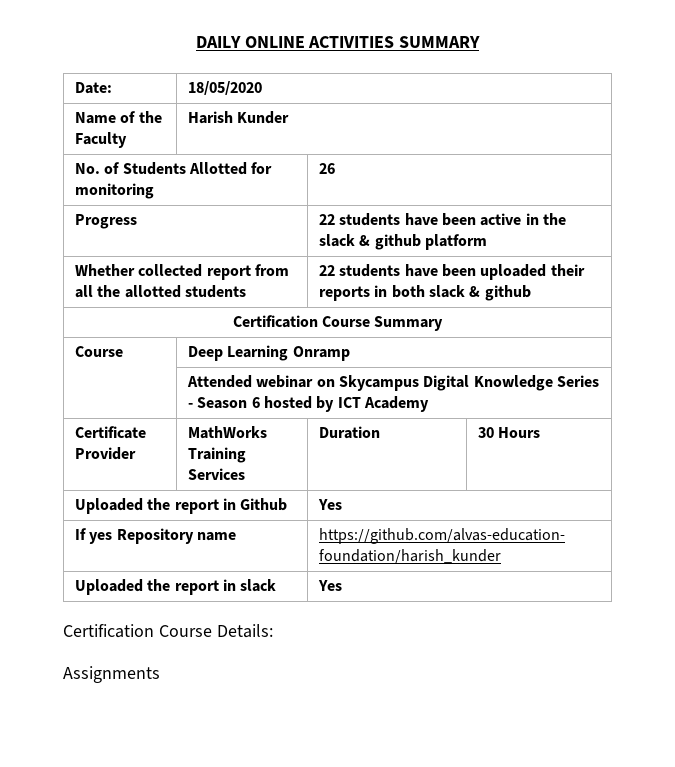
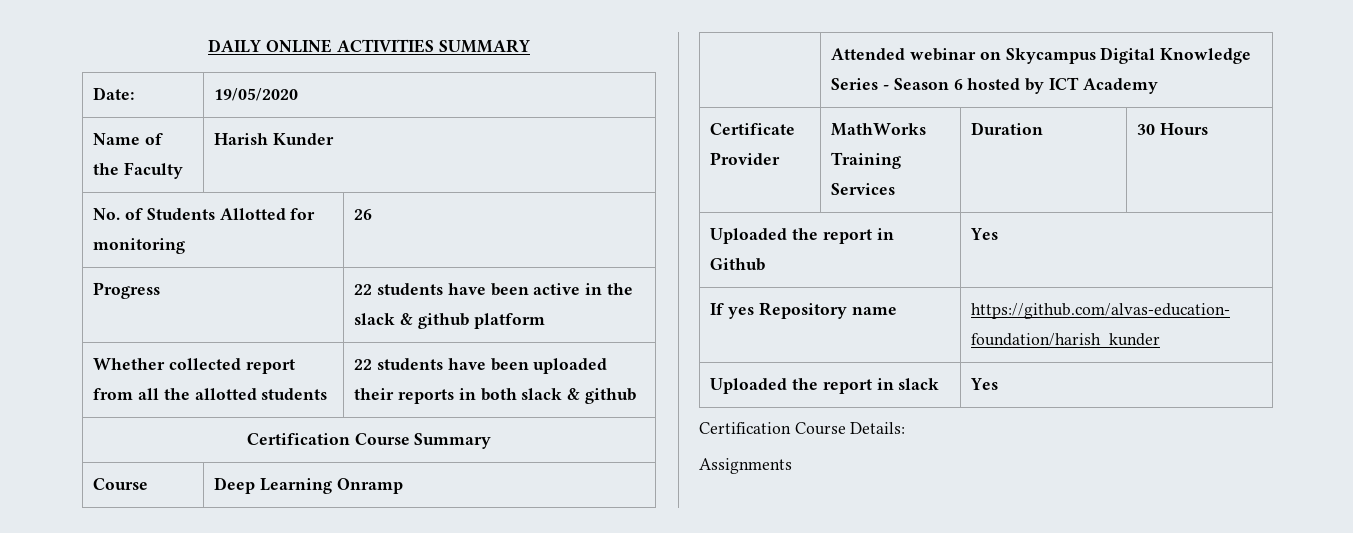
[188,81,263,95] 18/05/2020 -> [214,88,299,101] 19/05/2020

